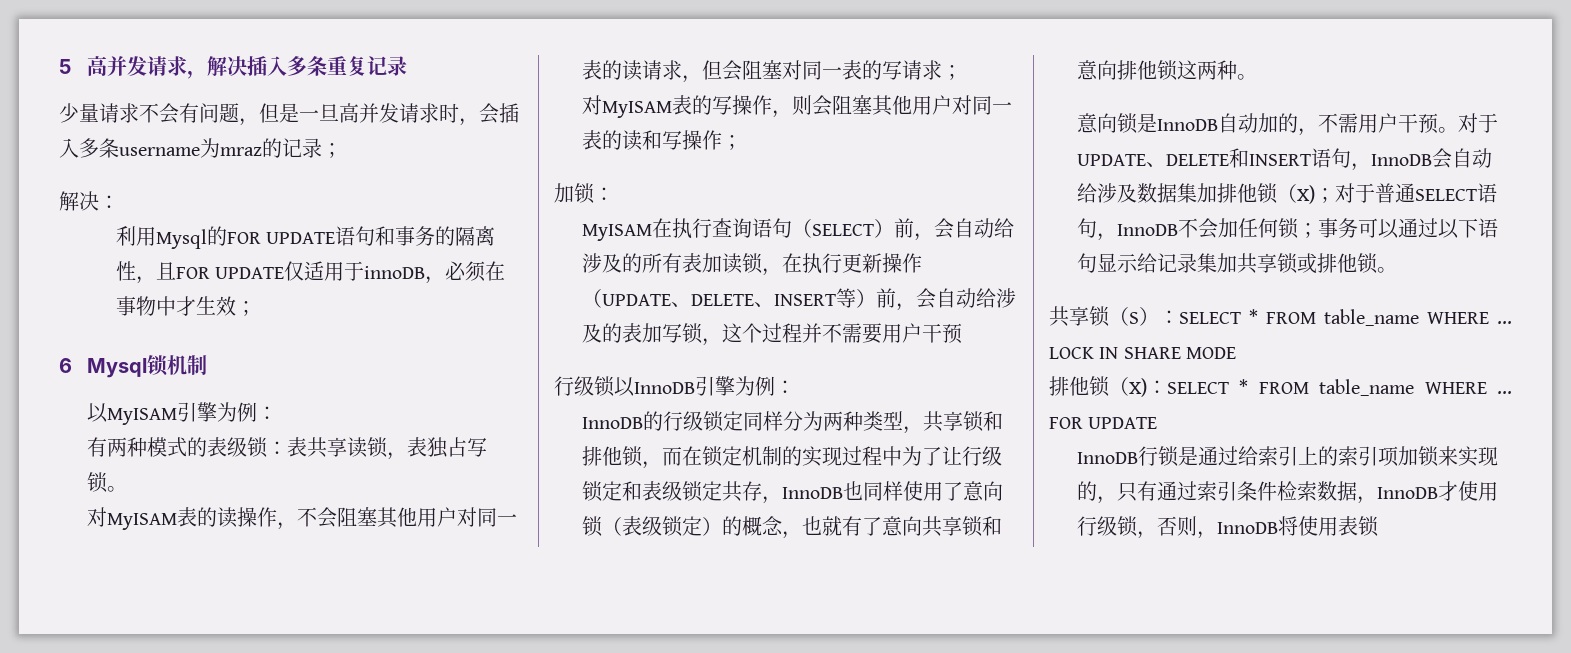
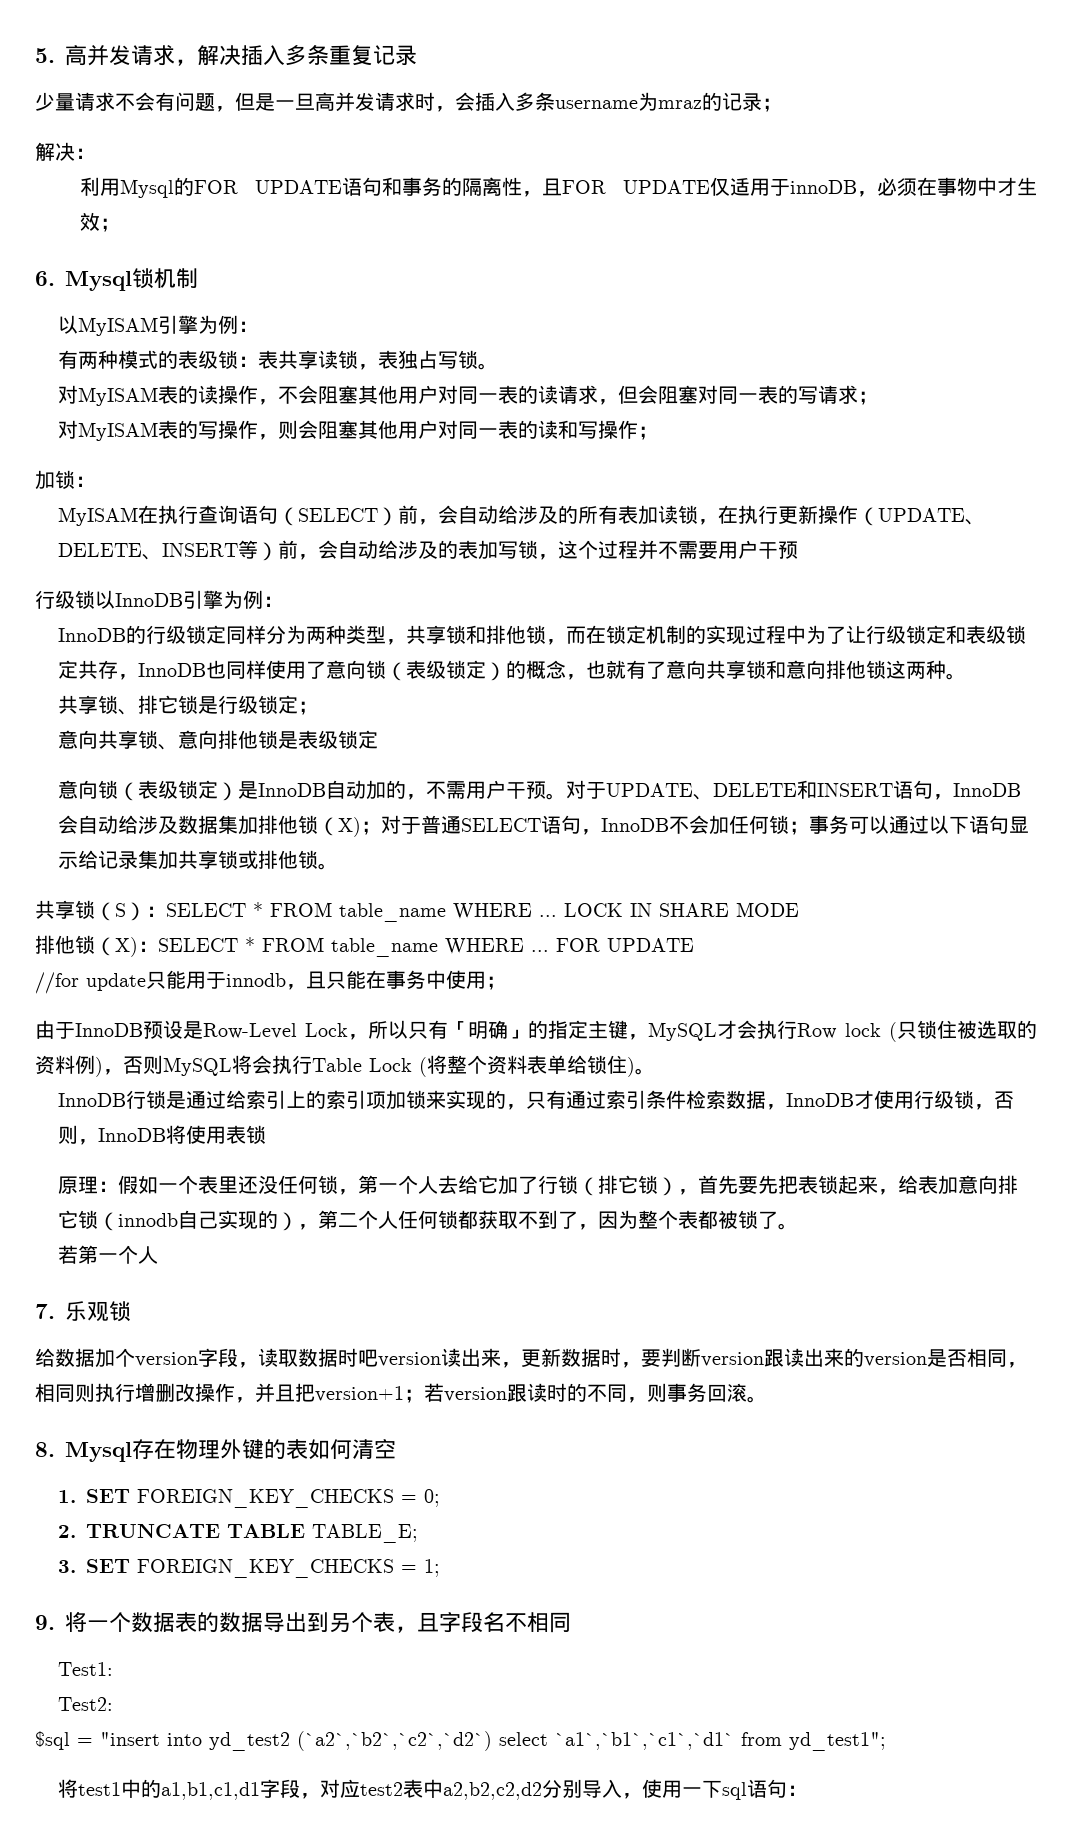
[59,59,71,74] 5 -> [35,48,55,63] 5.
[59,358,72,373] 6 -> [35,271,55,286] 6.
[1077,113,1139,134] // 意向锁 -> [57,695,318,715] [57,730,378,750] [57,780,238,801] // 共享锁、排它锁是行级锁定； // 意向共享锁、意向排他锁是表级锁定 // 意向锁（表级锁定）
(1158, 423) none -> [35,970,506,994] [35,1020,1037,1042] [35,1055,655,1077] // //for update只能用于innodb，且只能在事务中使用； // 由于InnoDB预设是Row-Level Lock，所以只有「明确」的指定主键，MySQL才会执行Row lock (只锁住被选取的资料例)，否则MySQL将会执行Table Lock (将整个资料表单给锁住)。
(1380, 526) none -> [57,1175,1018,1196] [57,1210,798,1231] [57,1245,158,1264] [35,1301,131,1322] [35,1348,1027,1368] [35,1383,767,1403] [35,1439,396,1462] [57,1489,440,1508] [57,1524,418,1543] [57,1559,440,1578] [35,1611,571,1633] [57,1662,113,1676] [57,1697,113,1711] [35,1731,886,1751] [57,1779,807,1800] // 原理：假如一个表里还没任何锁，第一个人去给它加了行锁（排它锁），首先要先把表锁起来，给表加意向排它锁（innodb自己实现的），第二个人任何锁都获取不到了，因为整个表都被锁了。 // 若第一个人 // 7.乐观锁 // 给数据加个version字段，读取数据时吧version读出来，更新数据时，要判断version跟读出来的version是否相同，相同则执行增删改操作，并且把version+1；若version跟读时的不同，则事务回滚。 // 8. Mysql存在物理外键的表如何清空 // 1. SET FOREIGN_KEY_CHECKS = 0; // 2. TRUNCATE TABLE TABLE_E; // 3. SET FOREIGN_KEY_CHECKS = 1; // 9.将一个数据表的数据导出到另个表，且字段名不相同 // Test1: // Test2: // $sql = "insert into yd_test2 (`a2`,`b2`,`c2`,`d2`) select `a1`,`b1`,`c1`,`d1` from yd_test1"; // 将test1中的a1,b1,c1,d1字段，对应test2表中a2,b2,c2,d2分别导入，使用一下sql语句：

